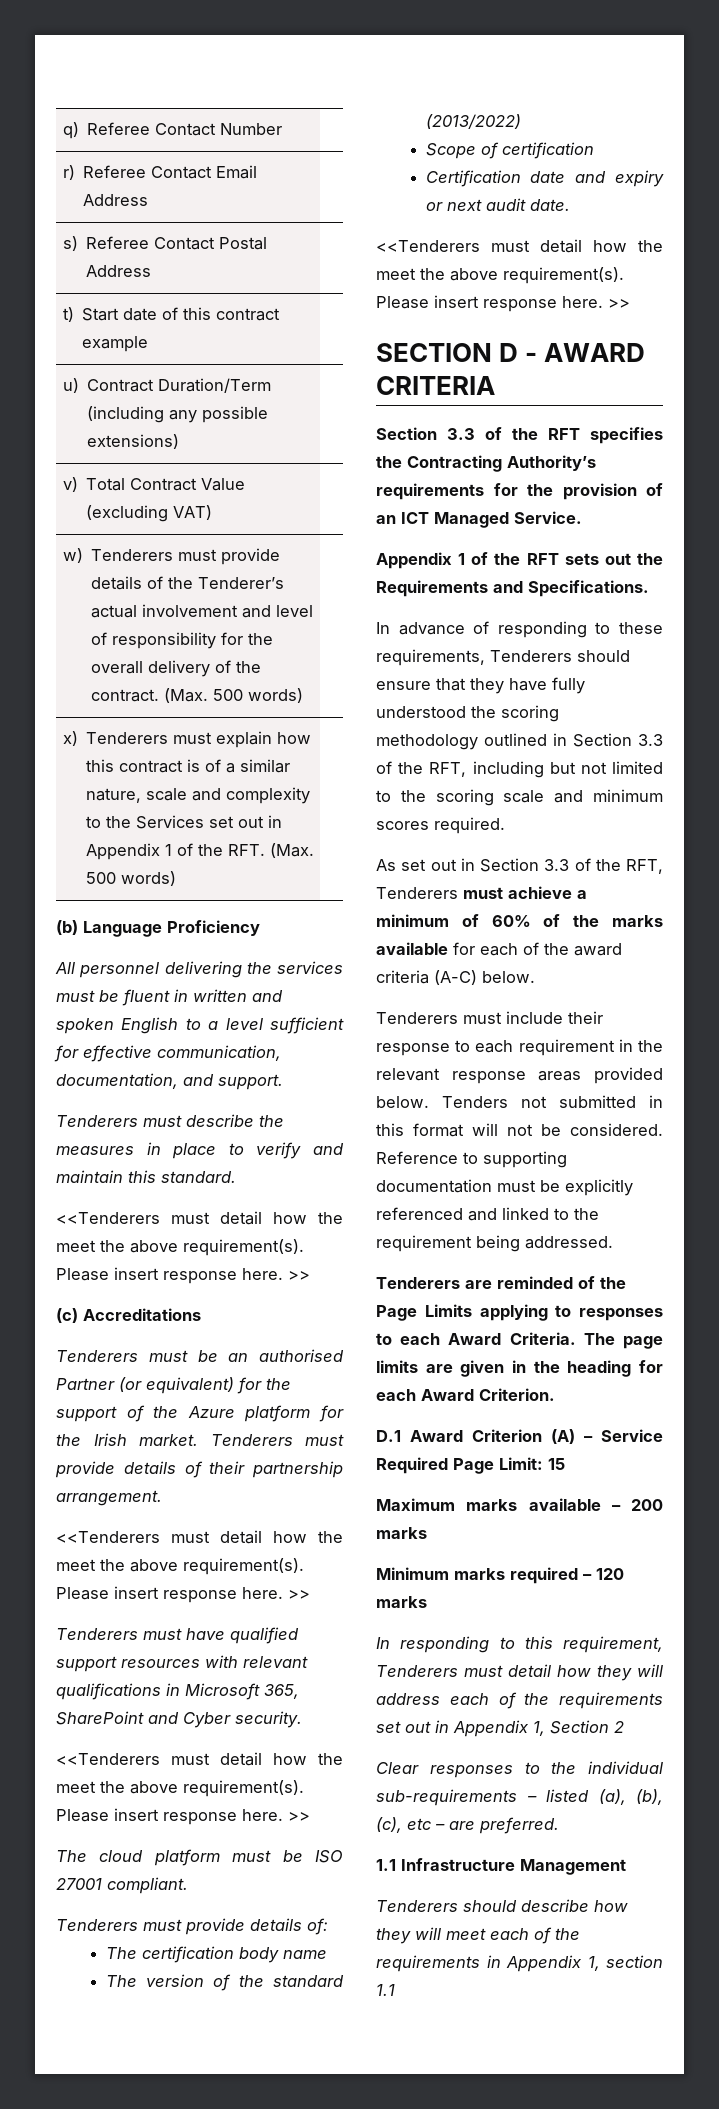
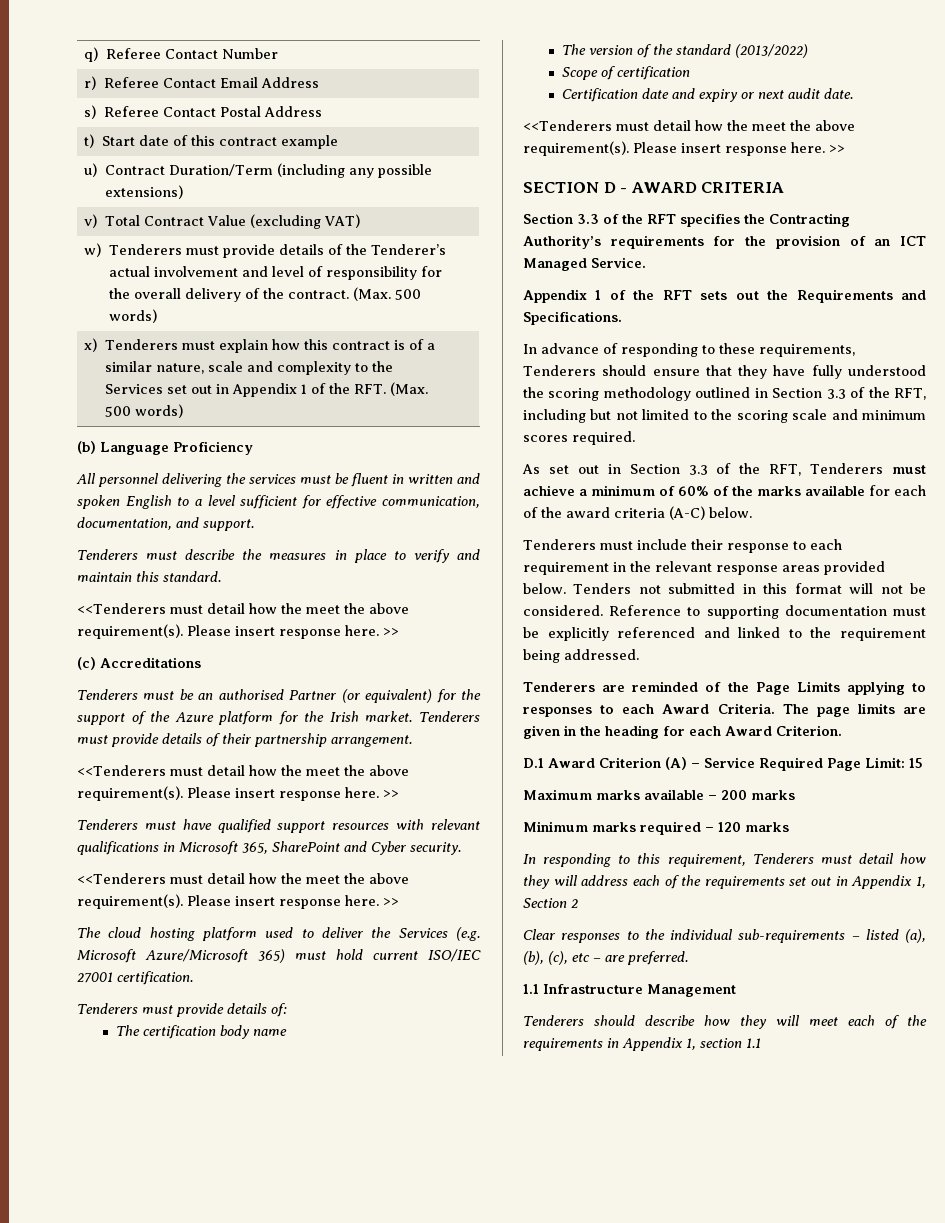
[153,1849,343,1866] [56,1877,188,1894] platform must be ISO 27001 compliant. -> [149,927,480,941] [77,949,481,963] [77,971,193,985] hosting platform used to deliver the Services (e.g. Microsoft Azure/Microsoft 365) must hold current ISO/IEC 27001 certification.

